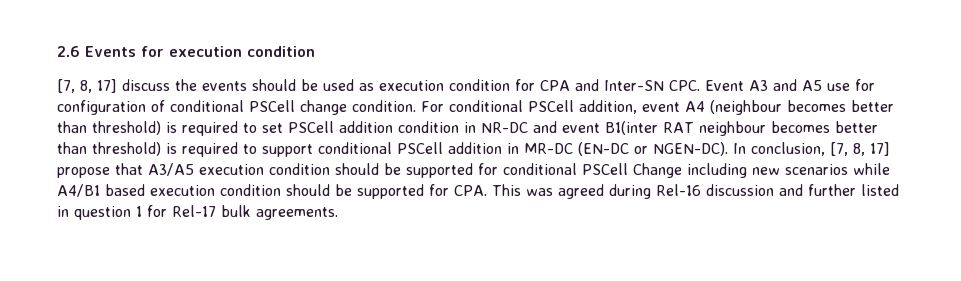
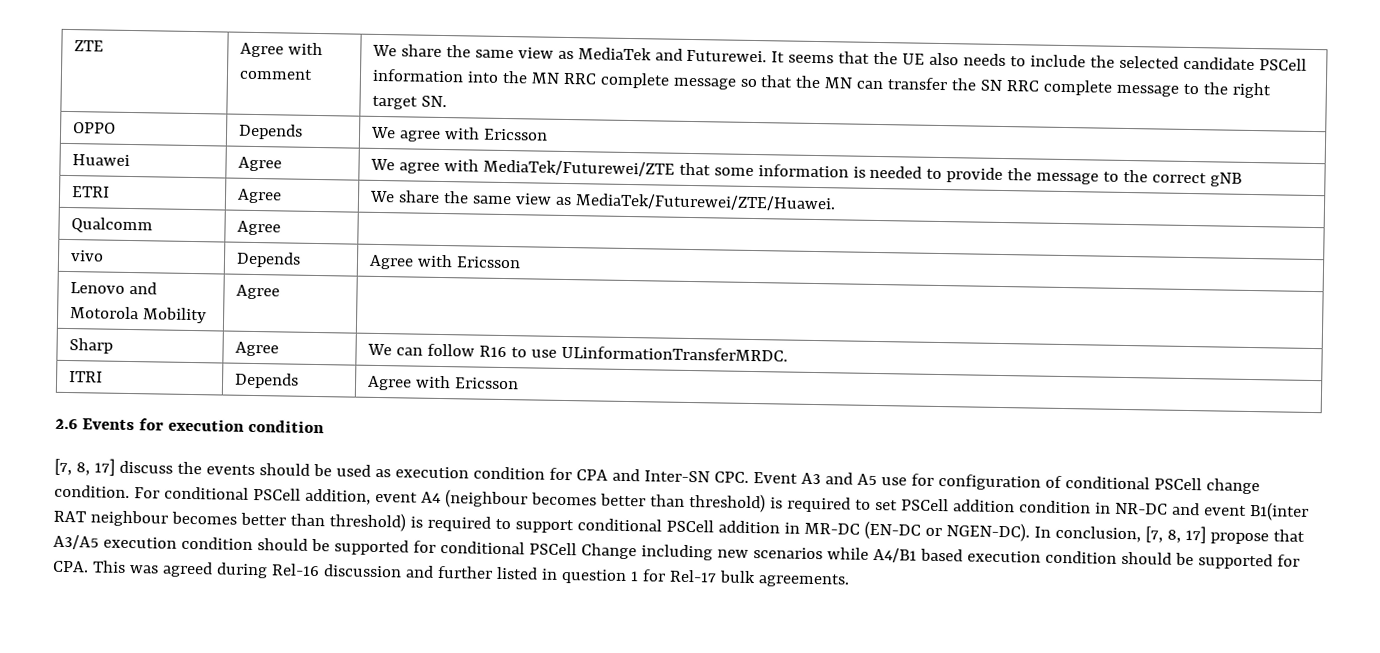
(57, 51) none -> [73,40,104,52] [239,42,323,58] [238,68,313,80] [371,44,1308,71] [371,68,1272,99] [371,95,447,110] [72,122,116,134] [237,123,303,140] [369,126,548,142] [71,154,130,166] [237,156,282,172] [369,158,1243,187] [70,186,110,198] [236,188,282,204] [368,190,836,212] [70,217,153,234] [236,220,281,236] [69,250,104,262] [235,251,301,268] [368,254,521,270] [69,281,157,295] [69,306,207,324] [235,284,280,300] [68,338,113,354] [234,341,279,357] [366,343,788,362] [68,371,103,383] [233,372,299,389] [366,375,519,391] ZTE | Agree with comment | We share the same view as MediaTek and Futurewei. It seems that the UE also needs to include the selected candidate PSCell information into the MN RRC complete message so that the MN can transfer the SN RRC complete message to the right target SN. // OPPO | Depends | We agree with Ericsson // Huawei | Agree | We agree with MediaTek/Futurewei/ZTE that some information is needed to provide the message to the correct gNB // ETRI | Agree | We share the same view as MediaTek/Futurewei/ZTE/Huawei. // Qualcomm | Agree | // vivo | Depends | Agree with Ericsson // Lenovo and Motorola Mobility | Agree | // Sharp | Agree | We can follow R16 to use ULinformationTransferMRDC. // ITRI | Depends | Agree with Ericsson //

